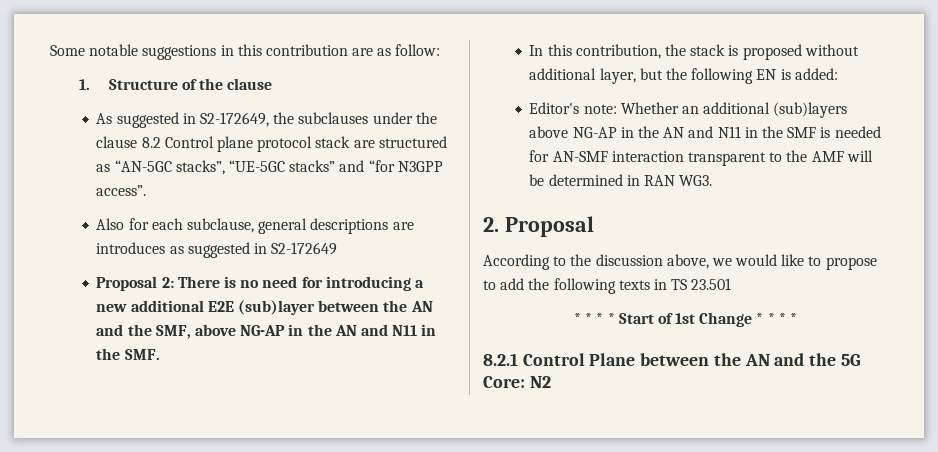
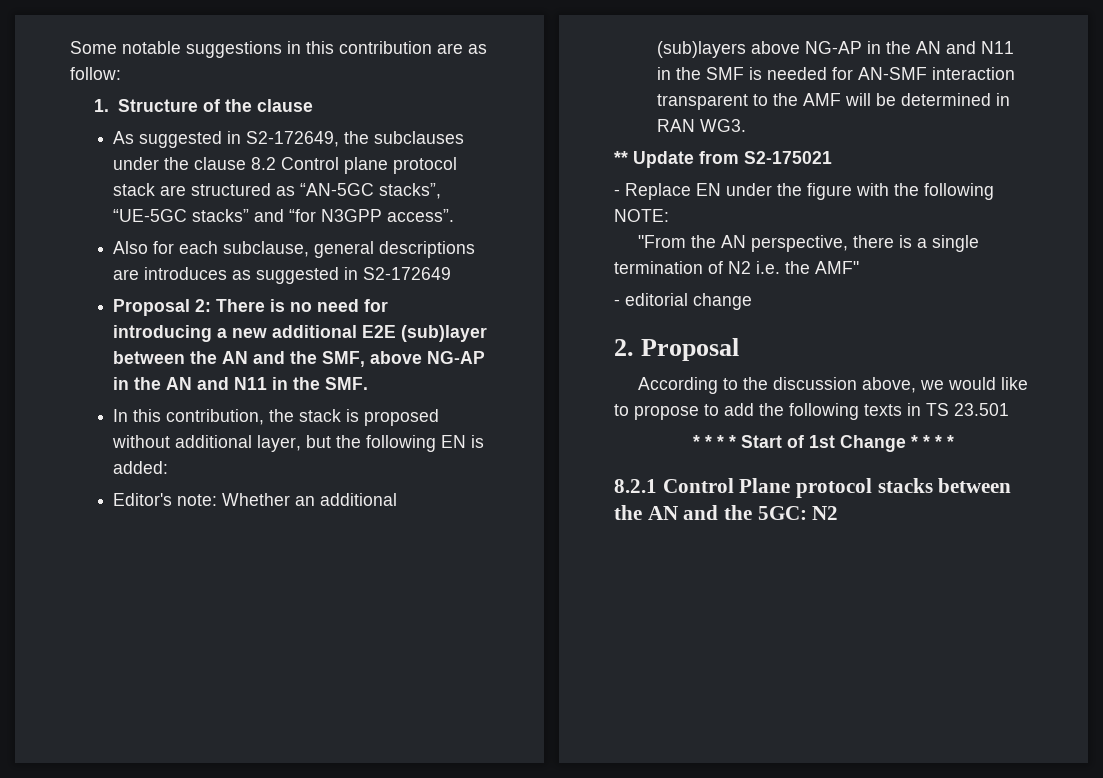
(713, 180) none -> [614,151,832,168] [614,183,994,200] [614,209,669,222] [638,235,980,252] [614,261,859,274] [614,293,752,310] // ** Update from S2-175021 // - Replace EN under the figure with the following NOTE: // "From the AN perspective, there is a single termination of N2 i.e. the AMF" // - editorial change
[640,353,861,366] [483,376,525,388] between the AN and the 5G Core: -> [796,478,1012,498] [614,505,807,520] protocol stacks between the AN and the 5GC:

